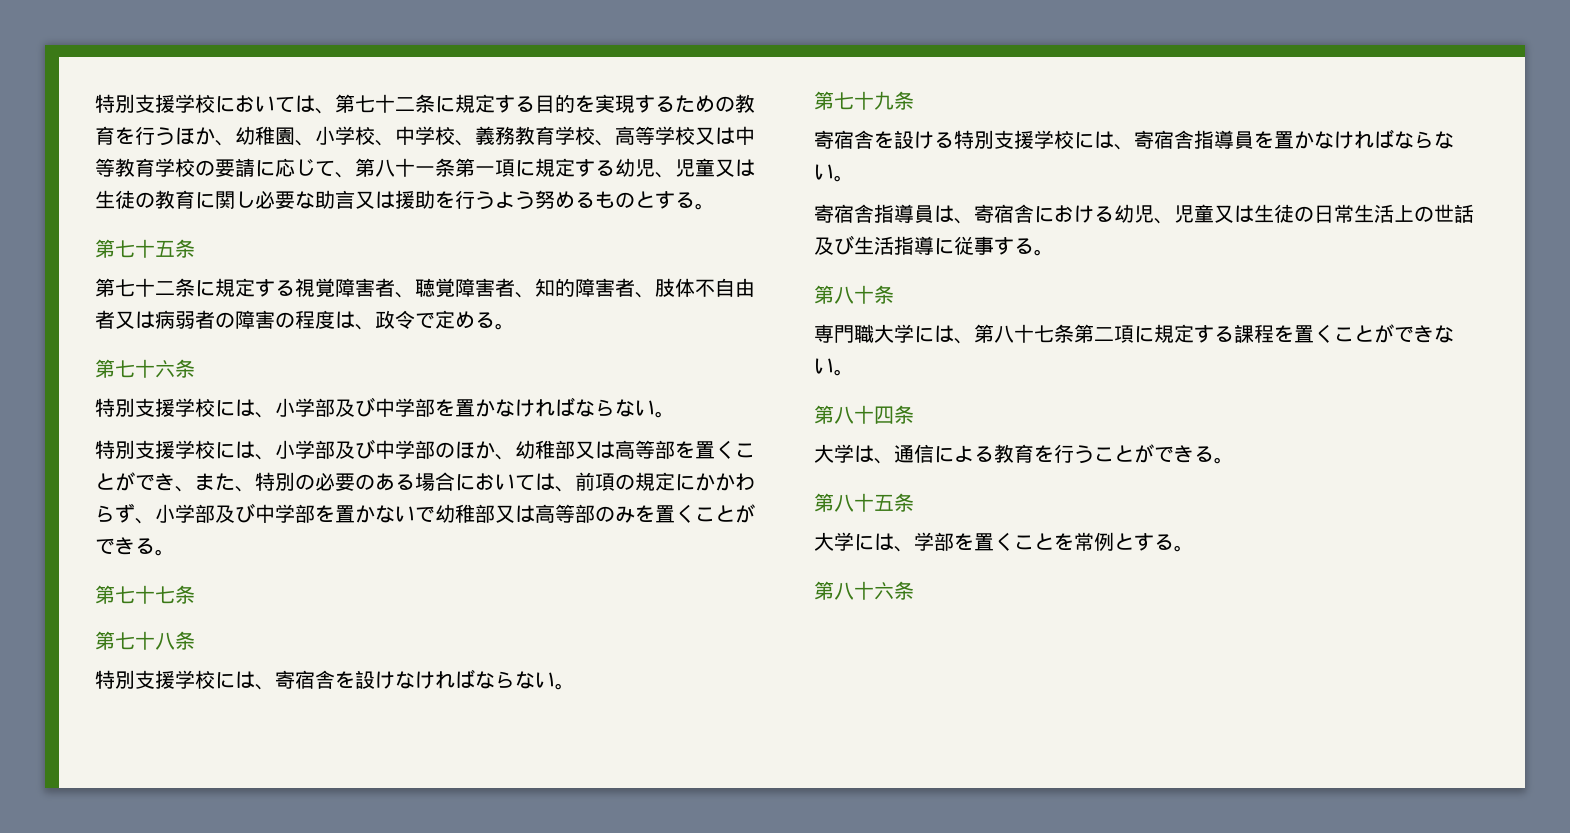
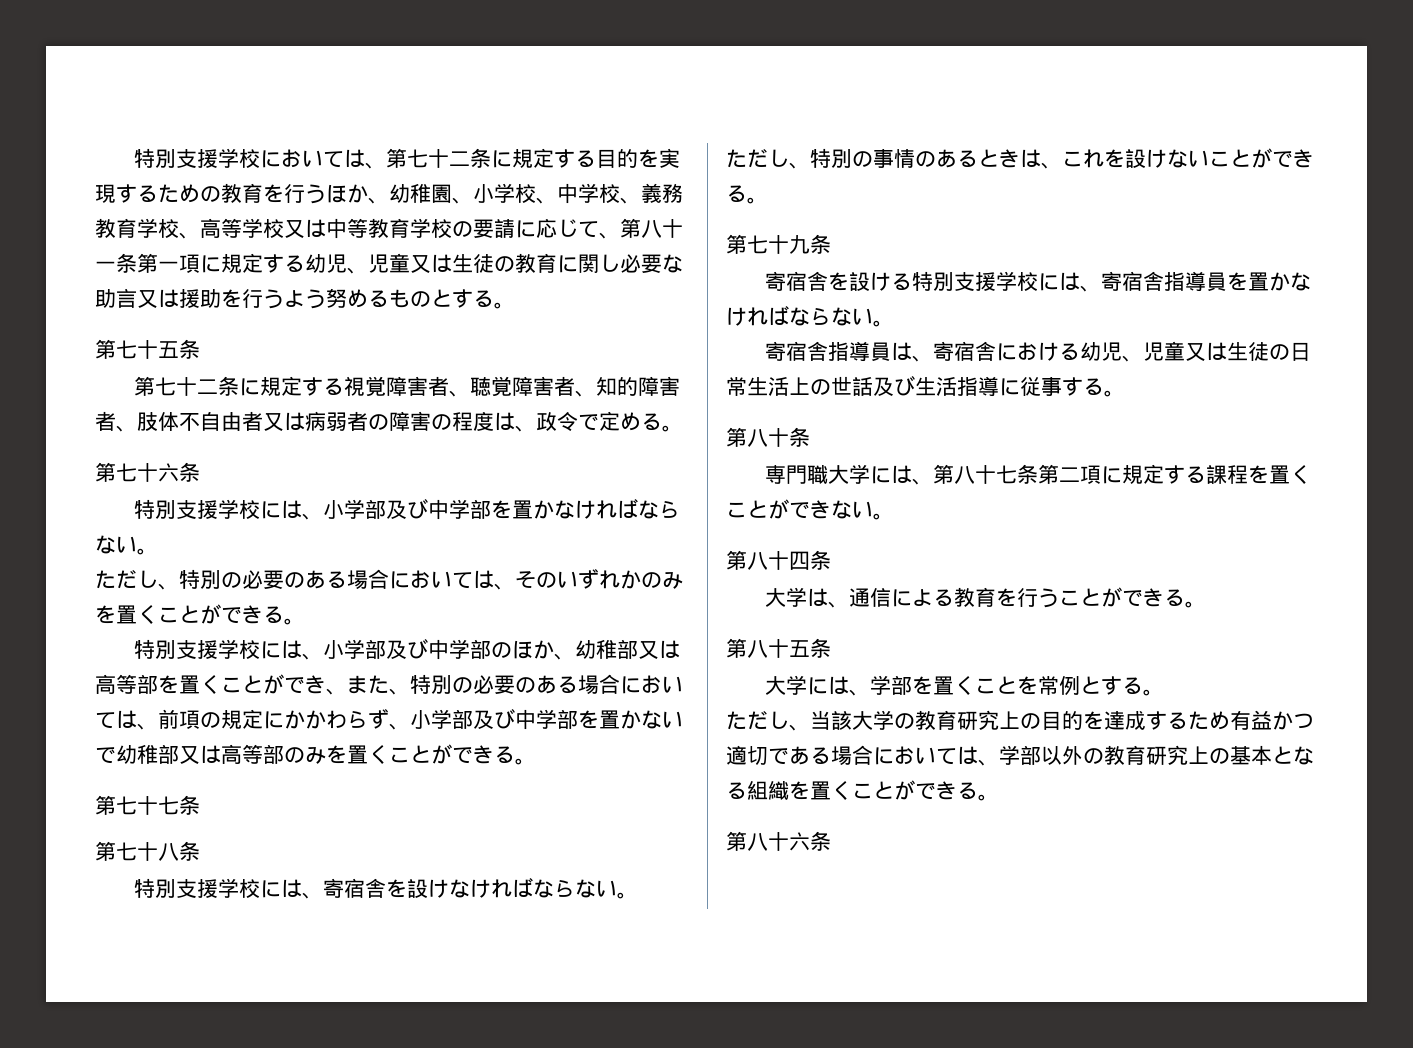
(675, 414) none -> [95,569,683,590] [95,604,305,625] // ただし、特別の必要のある場合においては、そのいずれかのみを置くことができる。
(575, 686) none -> [726,148,1314,169] [726,185,768,204] // ただし、特別の事情のあるときは、これを設けないことができる。
(1194, 548) none -> [726,710,1314,731] [726,745,1314,766] [726,780,999,801] // ただし、当該大学の教育研究上の目的を達成するため有益かつ適切である場合においては、学部以外の教育研究上の基本となる組織を置くことができる。

